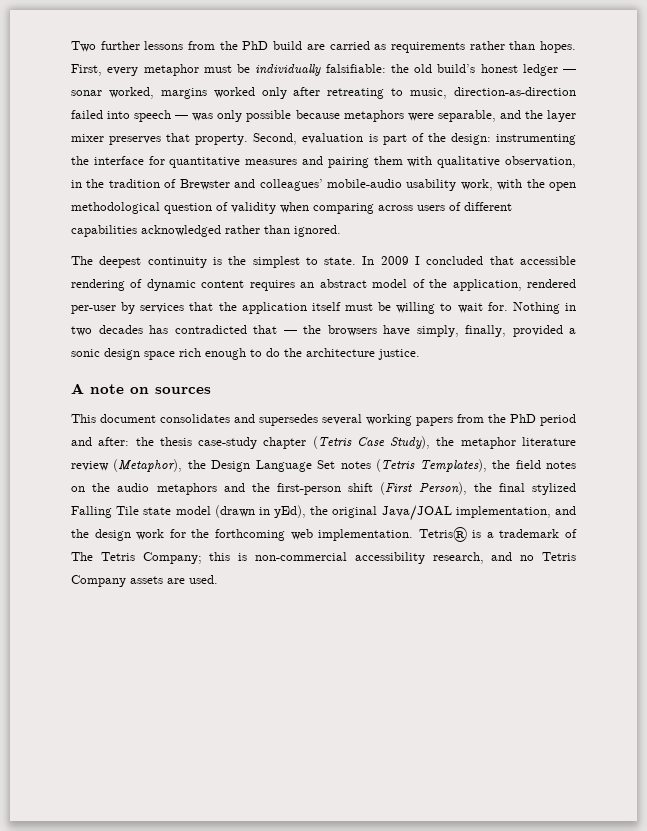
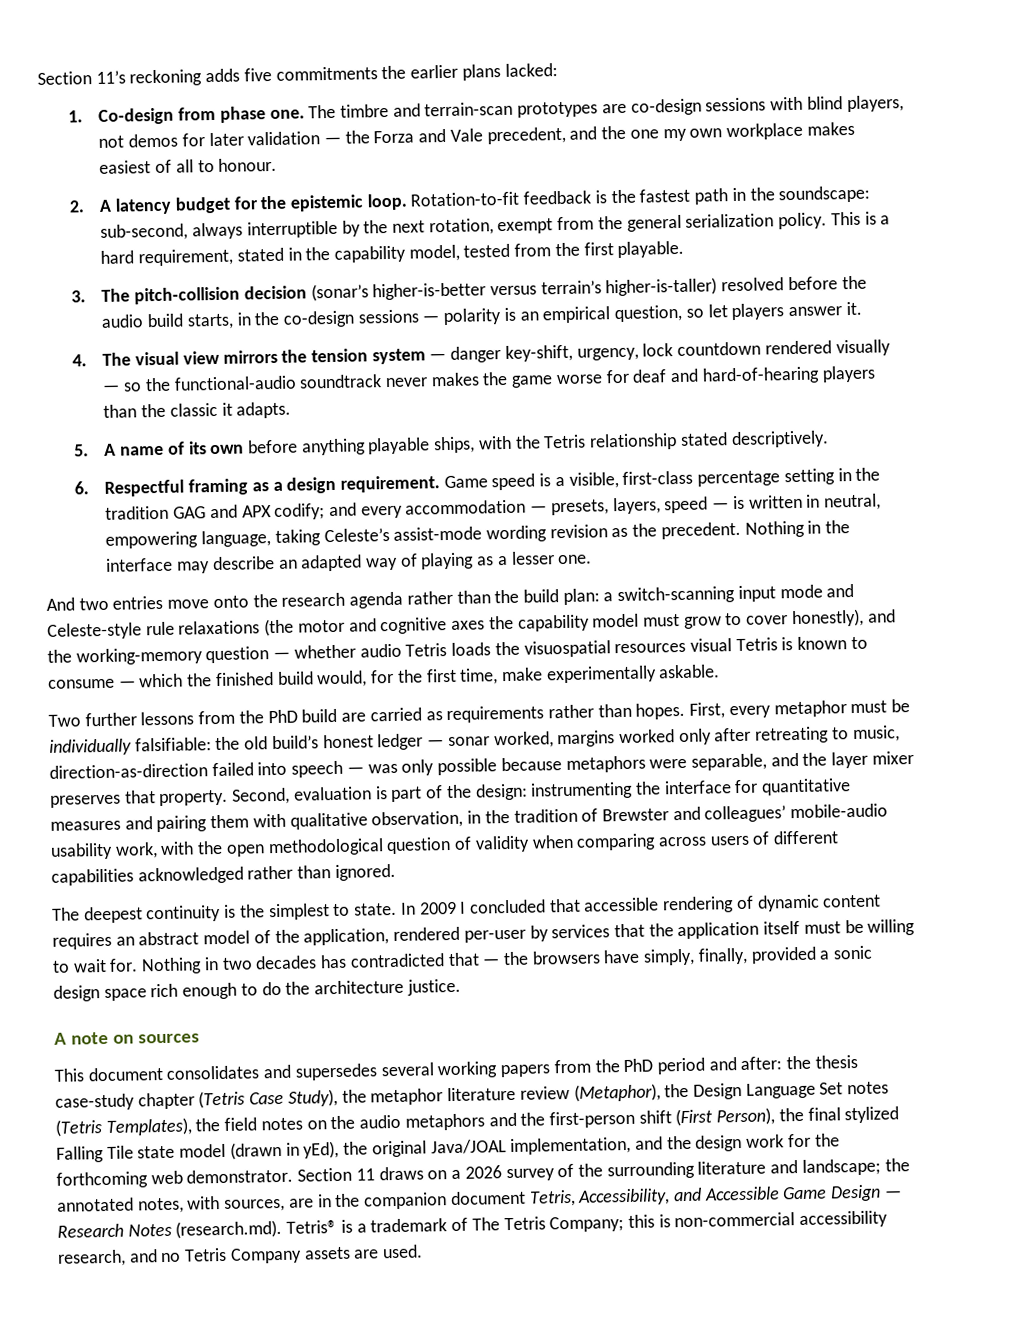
(71, 46) none -> [37,63,558,87] [68,95,904,125] [98,121,855,148] [99,157,278,174] [69,185,871,215] [100,211,891,241] [100,240,685,267] [71,275,867,305] [101,301,862,330] [72,339,891,367] [103,365,876,392] [103,401,292,419] [74,430,829,457] [74,467,881,497] [105,493,882,520] [105,520,851,549] [106,551,593,574] [46,583,855,611] [47,608,896,640] [47,636,868,666] [48,664,721,689] Section 11’s reckoning adds five commitments the earlier plans lacked: // 1. Co-design from phase one. The timbre and terrain-scan prototypes are co-design sessions with blind players, not demos for later validation — the Forza and Vale precedent, and the one my own workplace makes easiest of all to honour. // 2. A latency budget for the epistemic loop. Rotation-to-fit feedback is the fastest path in the soundscape: sub-second, always interruptible by the next rotation, exempt from the general serialization policy. This is a hard requirement, stated in the capability model, tested from the first playable. // 3. The pitch-collision decision (sonar’s higher-is-better versus terrain’s higher-is-taller) resolved before the audio build starts, in the co-design sessions — polarity is an empirical question, so let players answer it. // 4. The visual view mirrors the tension system — danger key-shift, urgency, lock countdown rendered visually — so the functional-audio soundtrack never makes the game worse for deaf and hard-of-hearing players than the classic it adapts. // 5. A name of its own before anything playable ships, with the Tetris relationship stated descriptively. // 6. Respectful framing as a design requirement. Game speed is a visible, first-class percentage setting in the tradition GAG and APX codify; and every accommodation — presets, layers, speed — is written in neutral, empowering language, taking Celeste’s assist-mode wording revision as the precedent. Nothing in the interface may describe an adapted way of playing as a lesser one. // And two entries move onto the research agenda rather than the build plan: a switch-scanning input mode and Celeste-style rule relaxations (the motor and cognitive axes the capability model must grow to cover honestly), and the working-memory question — whether audio Tetris loads the visuospatial resources visual Tetris is known to consume — which the finished build would, for the first time, make experimentally askable. //
[318,529,414,541] implementation. -> [186,1158,910,1184] [57,1184,902,1214] [57,1219,283,1239] demonstrator. Section 11 draws on a 2026 survey of the surrounding literature and landscape; the annotated notes, with sources, are in the companion document Tetris, Accessibility, and Accessible Game Design — Research Notes (research.md).

